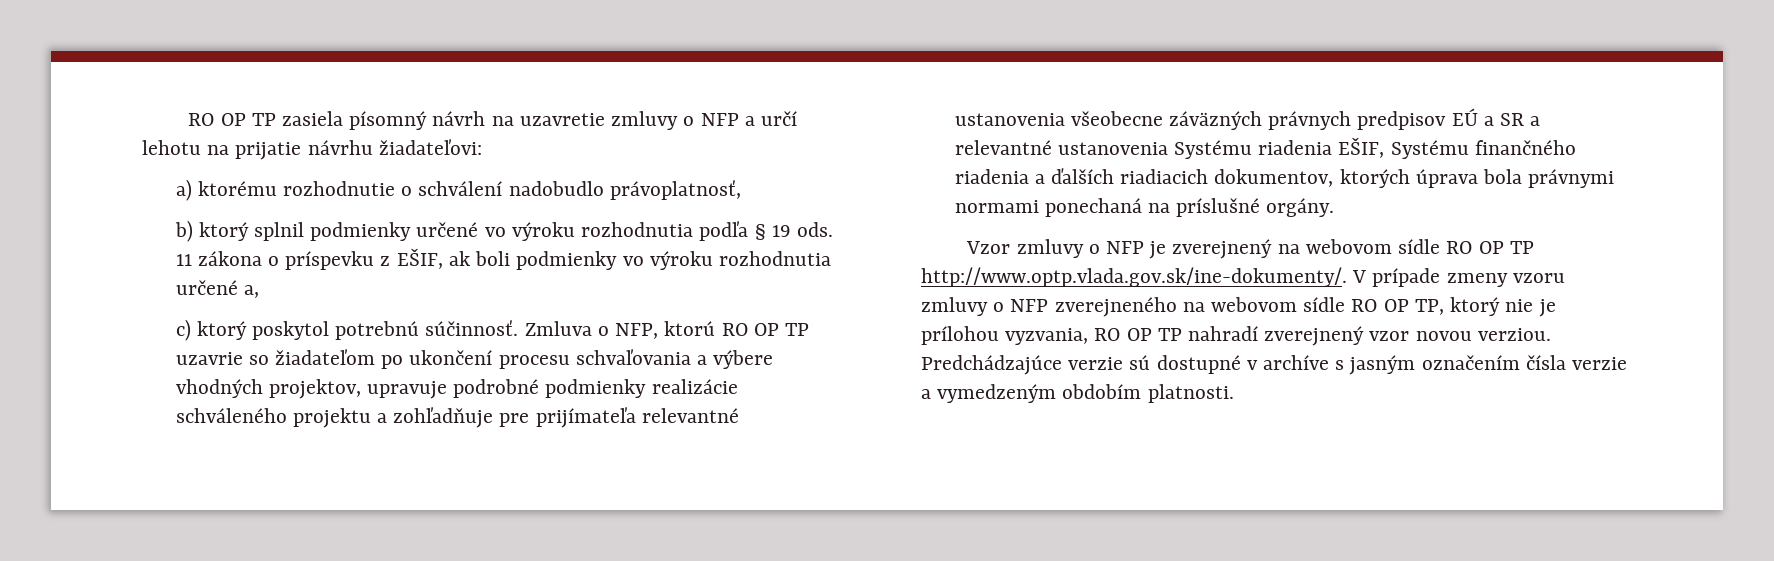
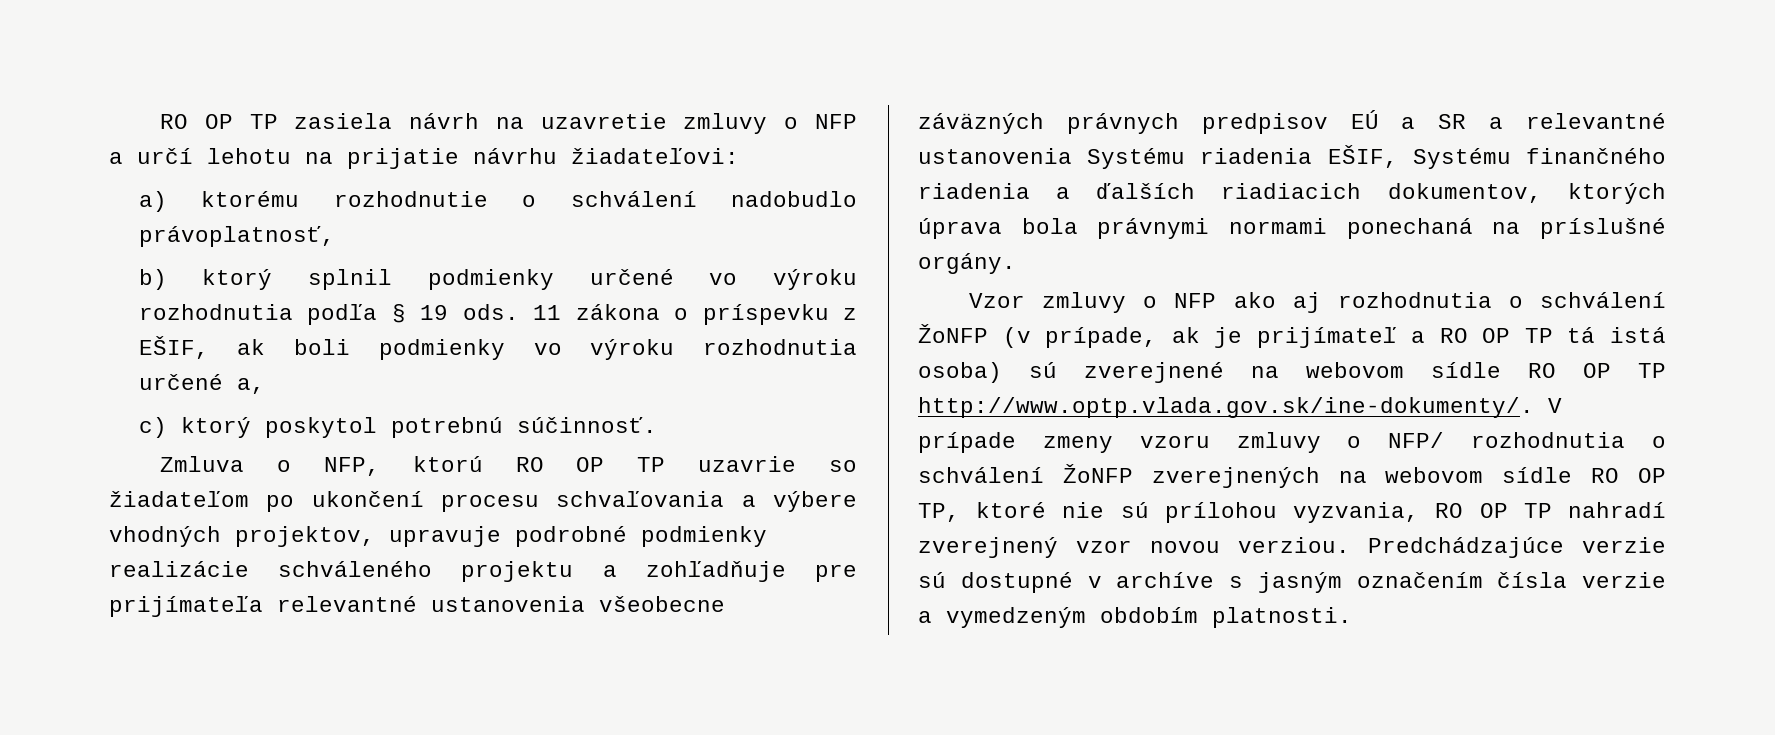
[349,111,428,130] písomný -> (393, 121) none
(519, 328) none -> (657, 425) //
[1149,239,1273,259] je zverejnený -> [1233,292,1666,313] [918,324,1666,348] [918,362,1224,383] ako aj rozhodnutia o schválení ŽoNFP (v prípade, ak je prijímateľ a RO OP TP tá istá osoba) sú zverejnené
[1010,297,1177,317] NFP zverejneného -> [1388,432,1666,448] [918,464,1320,488] NFP/ rozhodnutia o schválení ŽoNFP zverejnených
[1450,297,1556,317] ktorý nie je -> [976,502,1149,518] ktoré nie sú

